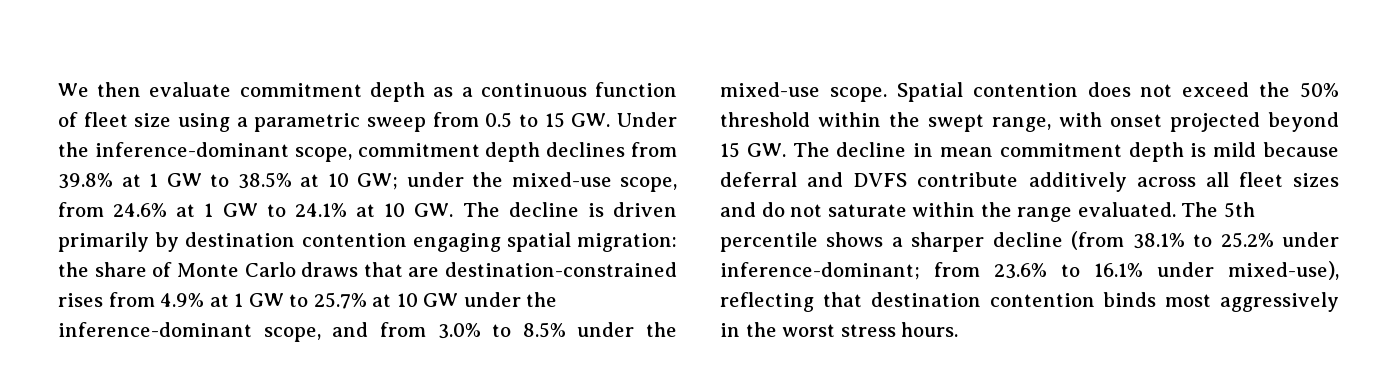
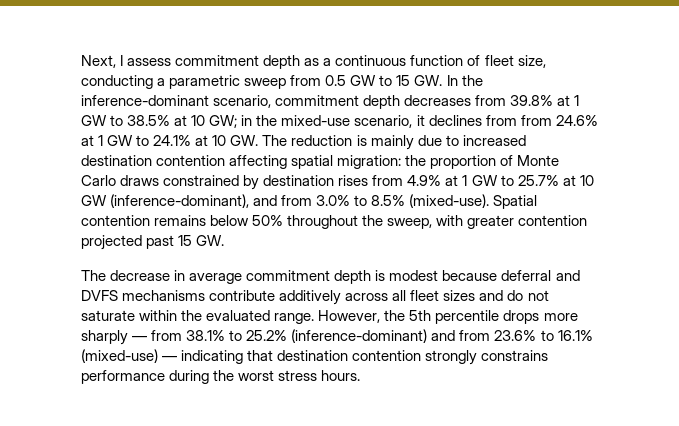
[58,82,232,97] We then evaluate -> [81,55,172,68] Next, I assess
[134,113,231,132] size using -> [517,55,546,68] [81,75,153,89] size, conducting
(513, 120) none -> [350,75,377,86] GW
[617,112,677,127] [58,142,626,162] Under the inference-dominant scope, commitment depth declines -> [446,75,483,86] [81,95,472,109] In the inference-dominant scenario, commitment depth decreases
[406,172,677,192] under the mixed-use scope, -> [241,115,517,128] in the mixed-use scenario, it declines from
[508,202,678,217] [58,232,501,252] decline is driven primarily by destination contention engaging -> [291,135,526,150] [81,155,288,169] reduction is mainly due to increased destination contention affecting
[94,262,147,277] share -> [430,155,497,169] proportion
[363,262,677,277] that are destination-constrained -> [163,175,335,190] constrained by destination
[463,292,558,307] [58,322,321,342] under the inference-dominant scope, -> [110,194,250,208] (inference-dominant),
[577,322,677,337] [720,82,1339,102] [720,112,1339,132] [720,142,993,158] under the mixed-use scope. Spatial contention does not exceed the 50% threshold within the swept range, with onset projected beyond 15 GW. The decline in mean -> [409,194,538,209] [81,215,588,229] [81,235,225,250] [81,270,243,284] (mixed-use). Spatial contention remains below 50% throughout the sweep, with greater contention projected past 15 GW. // The decrease in average
[1213,142,1257,157] mild -> [389,270,439,281] modest
(908, 180) none -> [122,290,206,301] mechanisms
[1017,202,1255,222] [720,231,1125,252] range evaluated. The 5th percentile shows a sharper decline (from -> [206,310,578,324] [81,330,183,345] evaluated range. However, the 5th percentile drops more sharply — from
[1282,232,1339,247] [720,262,920,280] under inference-dominant; -> [291,329,456,343] (inference-dominant) and
[1157,261,1339,280] [720,292,1339,312] [720,323,740,337] under mixed-use), reflecting that destination contention binds most aggressively in -> [81,349,549,365] [81,370,210,384] (mixed-use) — indicating that destination contention strongly constrains performance during

